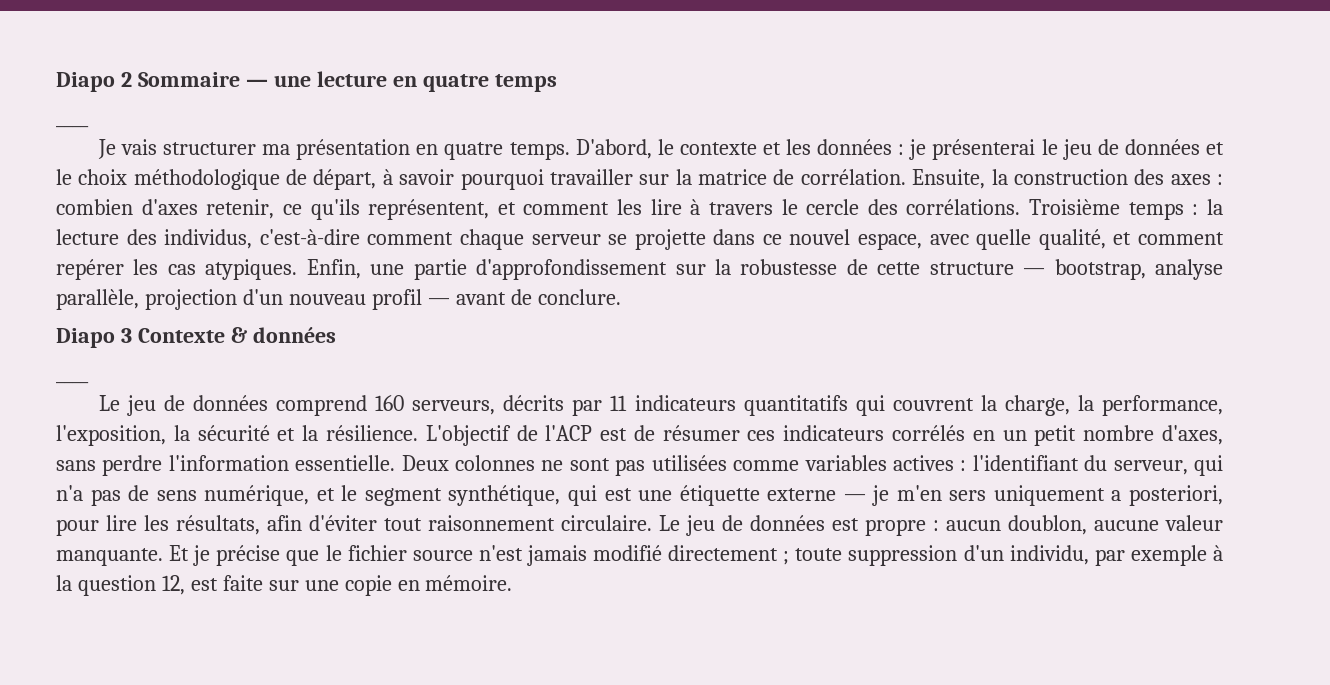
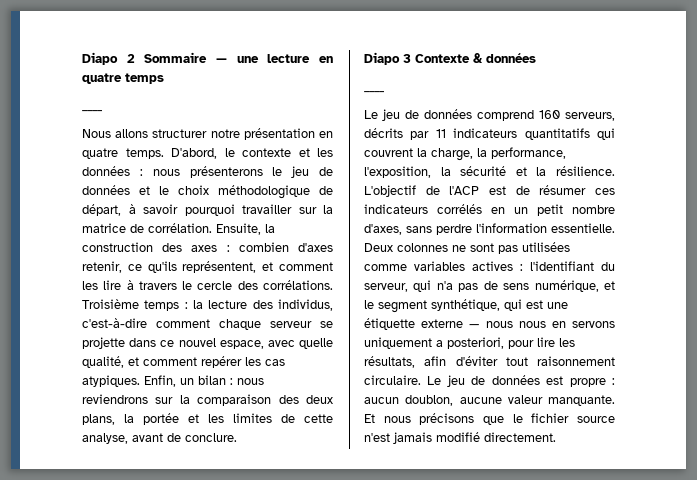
[97,139,291,159] Je vais structurer ma -> [82,129,240,138] Nous allons structurer notre
[909,139,1036,160] je présenterai -> [152,166,263,178] nous présenterons
[370,259,1223,280] [56,289,450,310] une partie d'approfondissement sur la robustesse de cette structure — bootstrap, analyse parallèle, projection d'un nouveau profil — -> [180,375,264,385] [82,394,333,406] [82,413,333,425] [82,433,128,444] un bilan : nous reviendrons sur la comparaison des deux plans, la portée et les limites de cette analyse,
[872,485,987,506] je m'en sers -> [485,321,615,328] nous nous en servons
[193,545,281,566] je précise -> [383,413,475,425] nous précisons
[668,545,1224,566] [56,575,513,596] directement ; toute suppression d'un individu, par exemple à la question 12, est faite sur une copie en mémoire. -> [484,432,556,442] directement.

